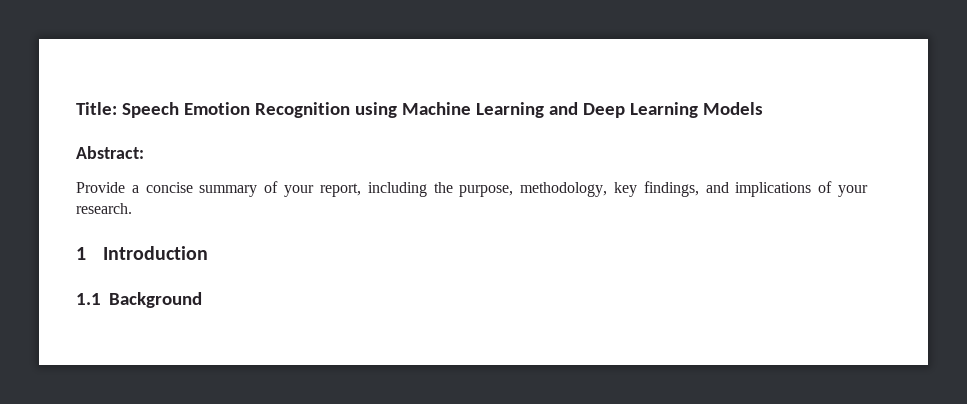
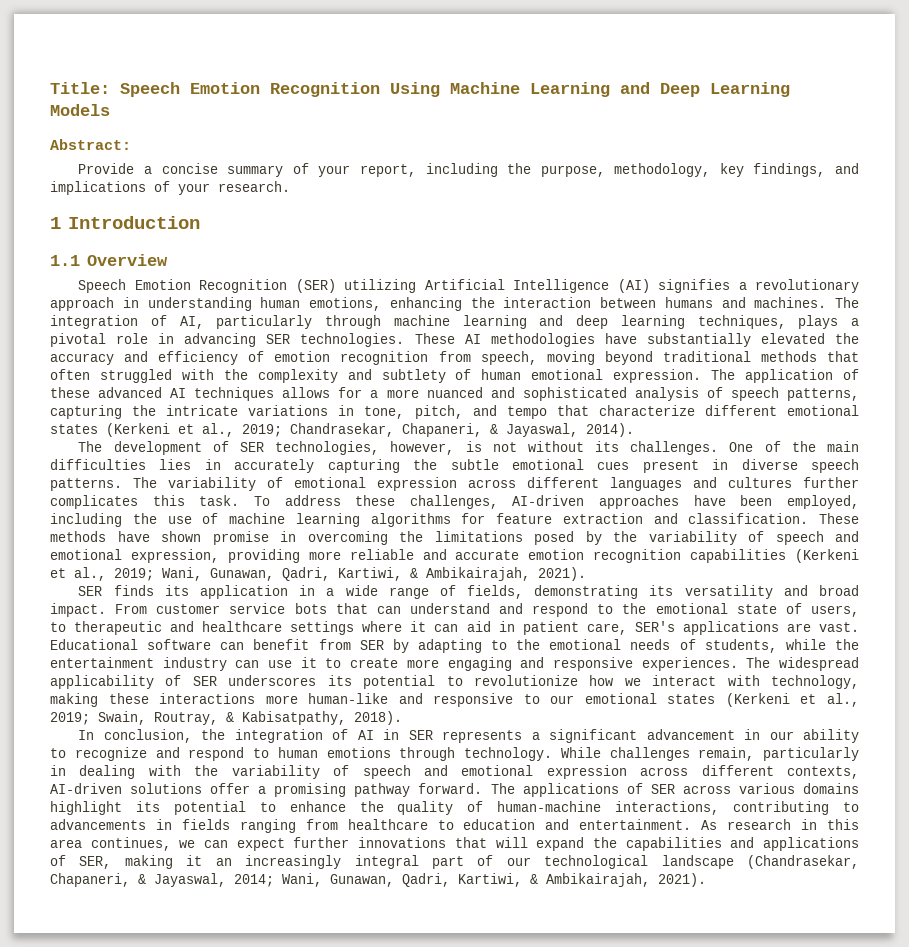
[354,102,397,118] using -> [390,82,440,97] Using
[109,292,202,308] Background -> [86,254,168,266] [78,279,859,293] [50,297,859,311] [50,315,859,329] [50,333,860,347] [50,351,860,365] [50,369,859,383] [50,387,859,401] [50,405,859,419] [50,423,634,437] [78,441,859,455] [50,459,859,473] [50,477,859,491] [50,495,859,509] [50,513,859,527] [50,531,859,545] [50,549,859,563] [50,567,586,581] [78,585,859,599] [50,603,859,617] [50,621,860,635] [50,639,859,653] [50,657,859,671] [50,675,859,689] [50,693,860,707] [50,711,402,725] [78,729,860,743] [50,747,859,761] [50,765,859,779] [50,783,860,797] [50,801,859,815] [50,819,859,833] [50,837,860,851] [50,855,859,869] [50,873,706,887] Overview // Speech Emotion Recognition (SER) utilizing Artificial Intelligence (AI) signifies a revolutionary approach in understanding human emotions, enhancing the interaction between humans and machines. The integration of AI, particularly through machine learning and deep learning techniques, plays a pivotal role in advancing SER technologies. These AI methodologies have substantially elevated the accuracy and efficiency of emotion recognition from speech, moving beyond traditional methods that often struggled with the complexity and subtlety of human emotional expression. The application of these advanced AI techniques allows for a more nuanced and sophisticated analysis of speech patterns, capturing the intricate variations in tone, pitch, and tempo that characterize different emotional states (Kerkeni et al., 2019; Chandrasekar, Chapaneri, & Jayaswal, 2014). // The development of SER technologies, however, is not without its challenges. One of the main difficulties lies in accurately capturing the subtle emotional cues present in diverse speech patterns. The variability of emotional expression across different languages and cultures further complicates this task. To address these challenges, AI-driven approaches have been employed, including the use of machine learning algorithms for feature extraction and classification. These methods have shown promise in overcoming the limitations posed by the variability of speech and emotional expression, providing more reliable and accurate emotion recognition capabilities (Kerkeni et al., 2019; Wani, Gunawan, Qadri, Kartiwi, & Ambikairajah, 2021). // SER finds its application in a wide range of fields, demonstrating its versatility and broad impact. From customer service bots that can understand and respond to the emotional state of users, to therapeutic and healthcare settings where it can aid in patient care, SER's applications are vast. Educational software can benefit from SER by adapting to the emotional needs of students, while the entertainment industry can use it to create more engaging and responsive experiences. The widespread applicability of SER underscores its potential to revolutionize how we interact with technology, making these interactions more human-like and responsive to our emotional states (Kerkeni et al., 2019; Swain, Routray, & Kabisatpathy, 2018). // In conclusion, the integration of AI in SER represents a significant advancement in our ability to recognize and respond to human emotions through technology. While challenges remain, particularly in dealing with the variability of speech and emotional expression across different contexts, AI-driven solutions offer a promising pathway forward. The applications of SER across various domains highlight its potential to enhance the quality of human-machine interactions, contributing to advancements in fields ranging from healthcare to education and entertainment. As research in this area continues, we can expect further innovations that will expand the capabilities and applications of SER, making it an increasingly integral part of our technological landscape (Chandrasekar, Chapaneri, & Jayaswal, 2014; Wani, Gunawan, Qadri, Kartiwi, & Ambikairajah, 2021).

